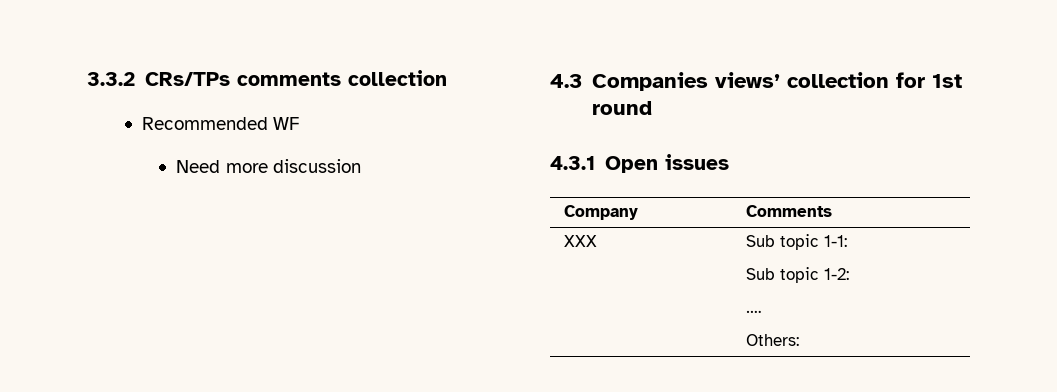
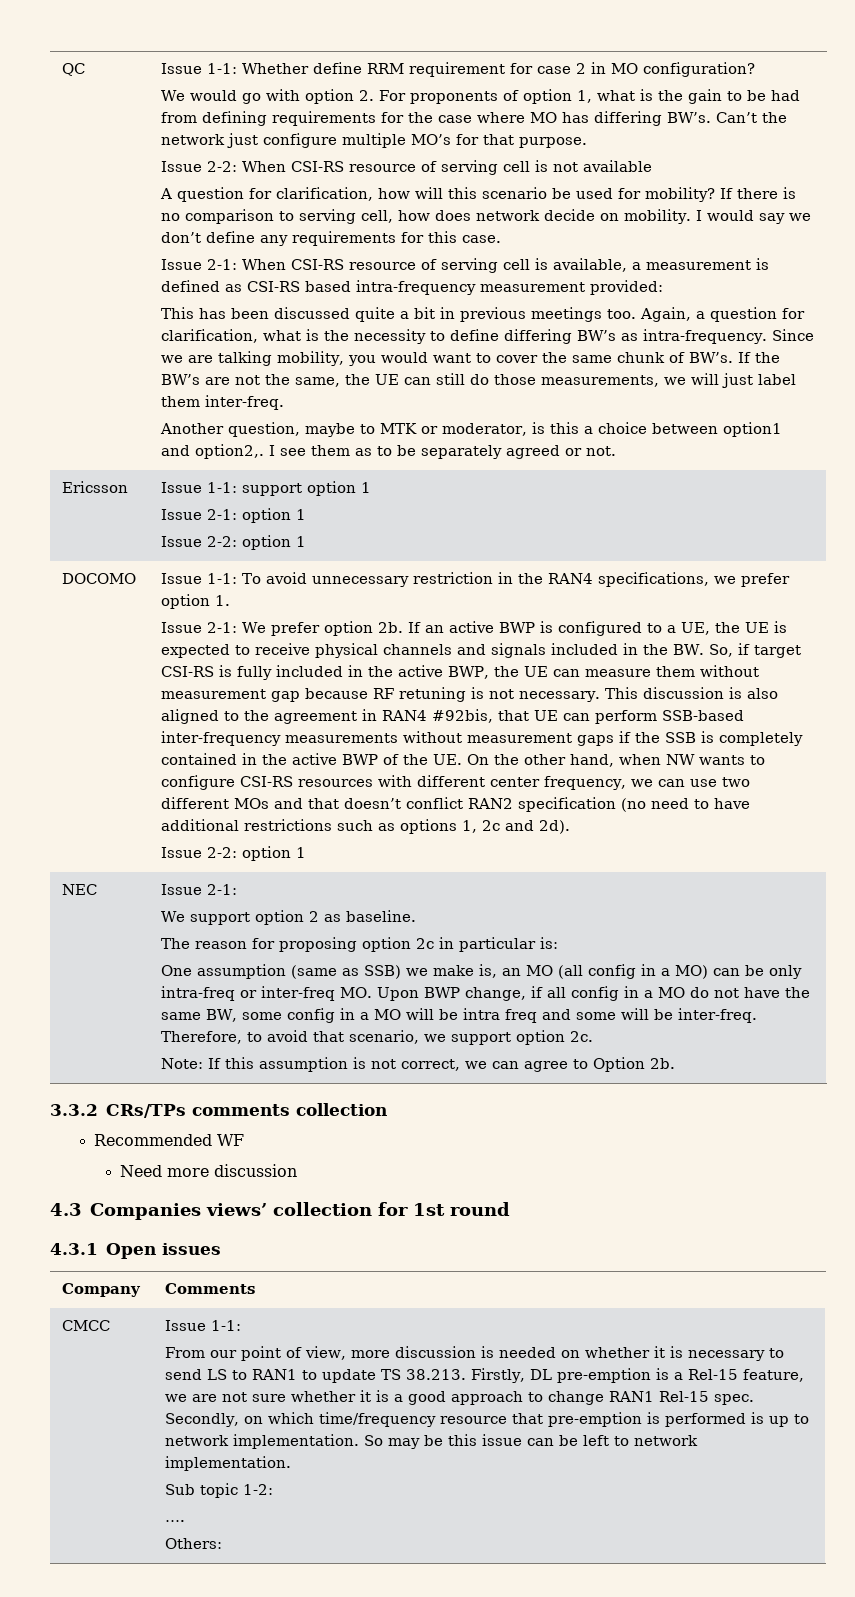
(87, 79) none -> [62,63,86,76] [161,62,756,77] [161,89,801,104] [161,111,788,126] [161,133,588,148] [161,160,653,175] [160,187,797,202] [161,209,812,224] [161,231,502,246] [161,258,770,273] [161,280,664,295] [161,307,806,322] [161,329,815,344] [161,351,781,366] [161,373,797,388] [161,395,285,410] [160,422,783,437] [161,444,617,459] [62,481,129,493] [161,481,372,496] [161,508,307,523] [161,535,307,550] [62,573,137,584] [161,572,791,587] [161,594,231,609] [161,621,788,636] [161,643,802,658] [161,665,760,680] [161,687,779,702] [161,709,745,724] [161,731,804,746] [161,753,766,767] [161,775,751,790] [161,797,751,812] [161,819,571,834] [161,846,307,861] [62,884,98,895] [161,884,238,895] [161,910,417,925] [161,937,559,952] [161,964,803,979] [161,986,811,1001] [161,1008,758,1023] [161,1030,594,1045] [161,1057,676,1072] QC | Issue 1-1: Whether define RRM requirement for case 2 in MO configuration? // We would go with option 2. For proponents of option 1, what is the gain to be had from defining requirements for the case where MO has differing BW’s. Can’t the network just configure multiple MO’s for that purpose. // Issue 2-2: When CSI-RS resource of serving cell is not available // A question for clarification, how will this scenario be used for mobility? If there is no comparison to serving cell, how does network decide on mobility. I would say we don’t define any requirements for this case. // Issue 2-1: When CSI-RS resource of serving cell is available, a measurement is defined as CSI-RS based intra-frequency measurement provided: // This has been discussed quite a bit in previous meetings too. Again, a question for clarification, what is the necessity to define differing BW’s as intra-frequency. Since we are talking mobility, you would want to cover the same chunk of BW’s. If the BW’s are not the same, the UE can still do those measurements, we will just label them inter-freq. // Another question, maybe to MTK or moderator, is this a choice between option1 and option2,. I see them as to be separately agreed or not. // Ericsson | Issue 1-1: support option 1 // Issue 2-1: option 1 // Issue 2-2: option 1 // DOCOMO | Issue 1-1: To avoid unnecessary restriction in the RAN4 specifications, we prefer option 1. // Issue 2-1: We prefer option 2b. If an active BWP is configured to a UE, the UE is expected to receive physical channels and signals included in the BW. So, if target CSI-RS is fully included in the active BWP, the UE can measure them without measurement gap because RF retuning is not necessary. This discussion is also aligned to the agreement in RAN4 #92bis, that UE can perform SSB-based inter-frequency measurements without measurement gaps if the SSB is completely contained in the active BWP of the UE. On the other hand, when NW wants to configure CSI-RS resources with different center frequency, we can use two different MOs and that doesn’t conflict RAN2 specification (no need to have additional restrictions such as options 1, 2c and 2d). // Issue 2-2: option 1 // NEC | Issue 2-1: // We support option 2 as baseline. // The reason for proposing option 2c in particular is: // One assumption (same as SSB) we make is, an MO (all config in a MO) can be only intra-freq or inter-freq MO. Upon BWP change, if all config in a MO do not have the same BW, some config in a MO will be intra freq and some will be inter-freq. Therefore, to avoid that scenario, we support option 2c. // Note: If this assumption is not correct, we can agree to Option 2b. //
[564,235,598,247] [746,234,848,250] XXX | Sub topic 1-1: -> [62,1320,111,1331] [165,1320,242,1331] [165,1346,785,1361] [165,1368,805,1383] [165,1390,755,1405] [165,1412,810,1427] [165,1434,699,1449] [165,1456,292,1471] CMCC | Issue 1-1: // From our point of view, more discussion is needed on whether it is necessary to send LS to RAN1 to update TS 38.213. Firstly, DL pre-emption is a Rel-15 feature, we are not sure whether it is a good approach to change RAN1 Rel-15 spec. Secondly, on which time/frequency resource that pre-emption is performed is up to network implementation. So may be this issue can be left to network implementation.

